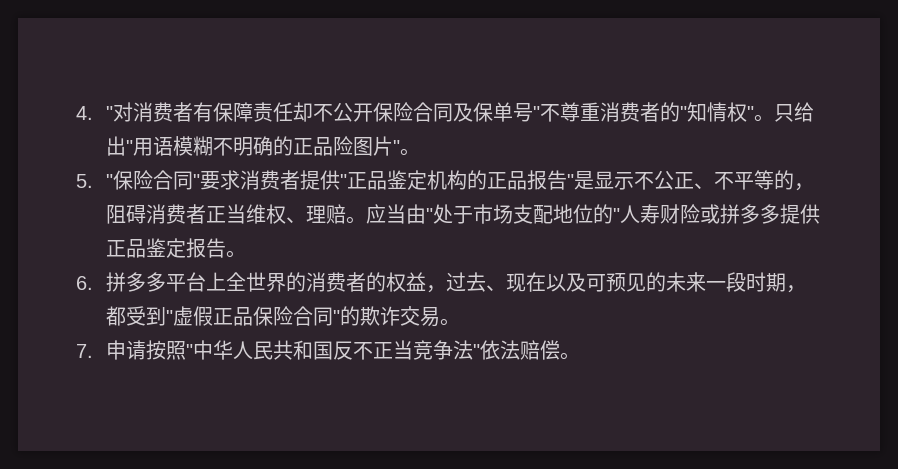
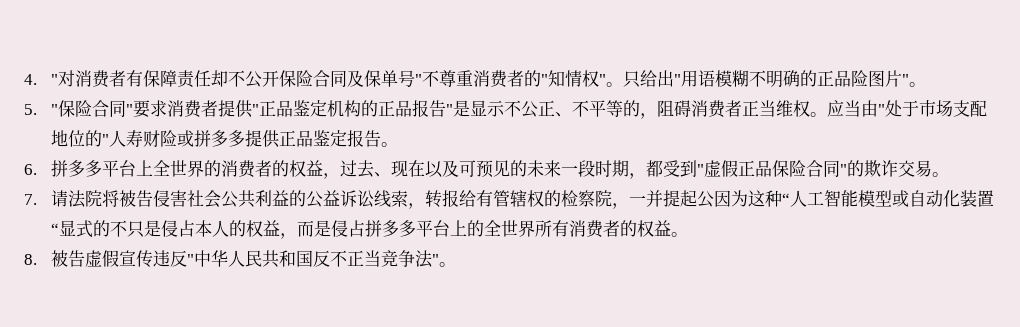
[285,204,346,224] 、理赔 -> (810, 108) none
[105,340,186,360] 申请按照 -> [50,190,994,209] [50,220,688,239] [24,250,187,268] 请法院将被告侵害社会公共利益的公益诉讼线索，转报给有管辖权的检察院，一并提起公因为这种“人工智能模型或自动化装置“显式的不只是侵占本人的权益，而是侵占拼多多平台上的全世界所有消费者的权益。 // 8.被告虚假宣传违反
[479,340,560,360] 依法赔偿 -> (439, 259) none

